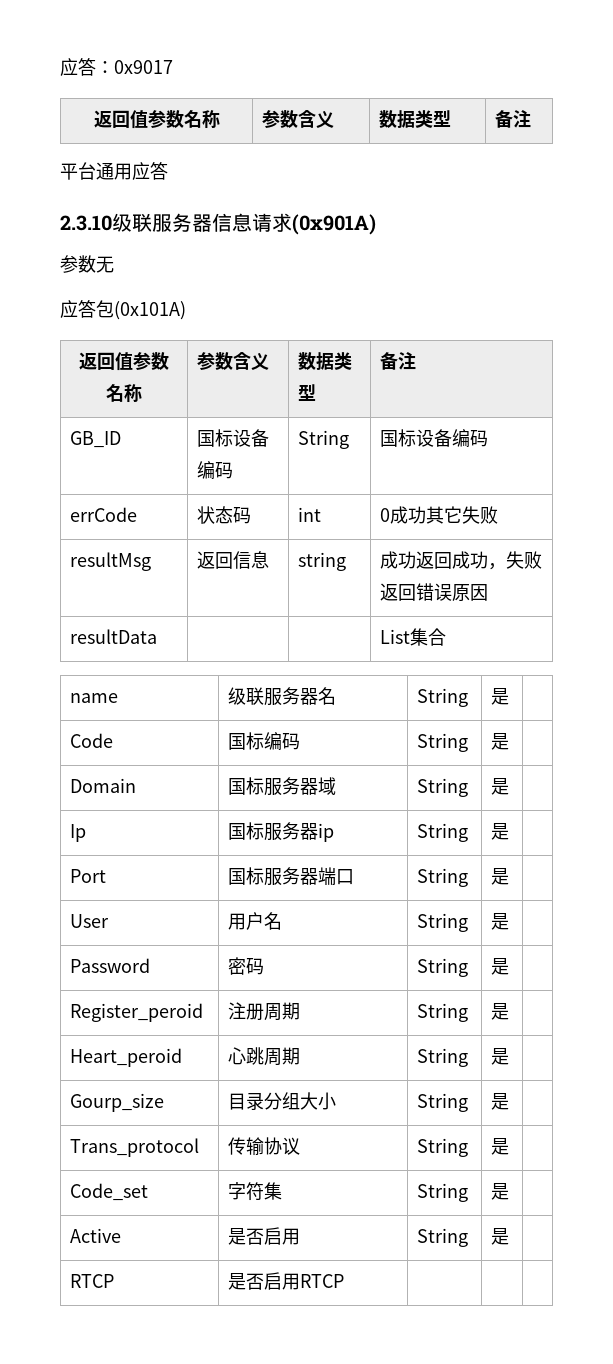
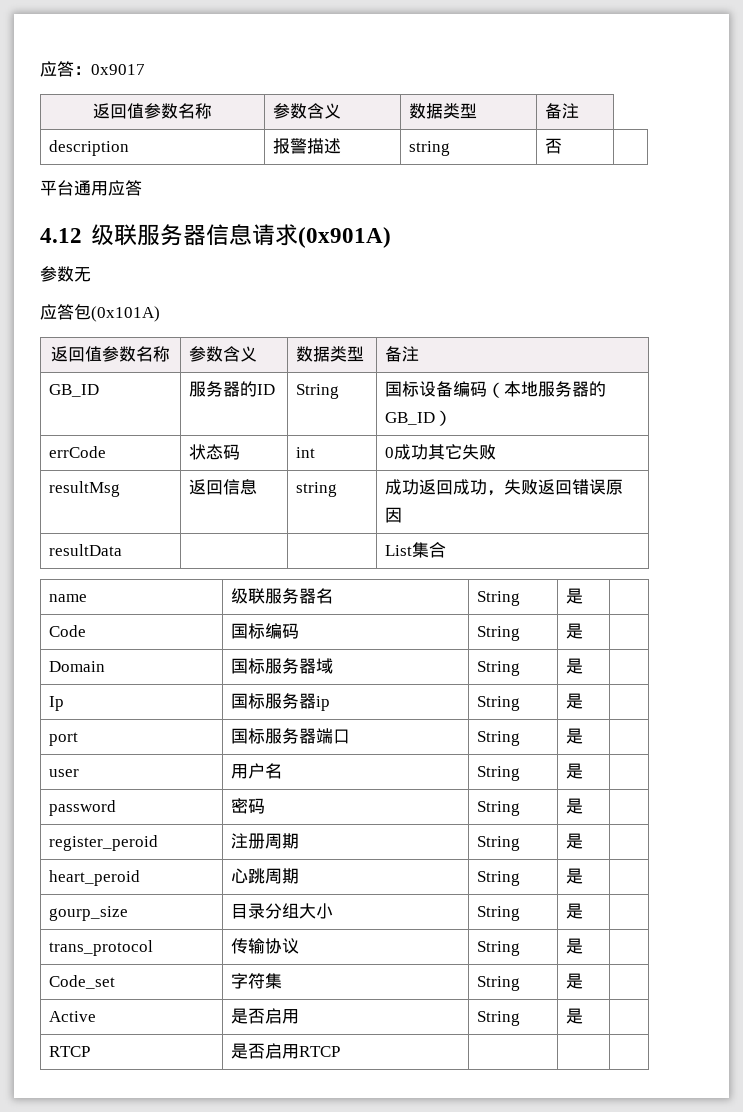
(532, 119) none -> [49,140,130,156] [273,138,342,154] [409,141,451,156] [545,138,563,154] // description | 报警描述 | string | 否 |
[60,215,112,231] 2.3.10 -> [40,228,82,243] 4.12
[197,429,270,447] [197,461,234,479] 国标设备编码 -> [189,381,276,397] 服务器的ID
(489, 438) none -> [487,381,607,398] [385,410,453,426] （本地服务器的GB_ID）
[70,869,107,883] Port -> [49,732,79,746] port
[70,914,110,928] User -> [49,769,80,777] user
[70,958,151,973] Password -> [49,800,117,816] password
[70,1003,204,1022] Register_peroid -> [49,835,159,851] register_peroid
[70,1048,183,1067] Heart_peroid -> [49,870,141,886] heart_peroid
[70,1093,165,1112] Gourp_size -> [49,906,129,921] gourp_size
[70,1138,200,1157] Trans_protocol -> [49,940,154,956] trans_protocol

